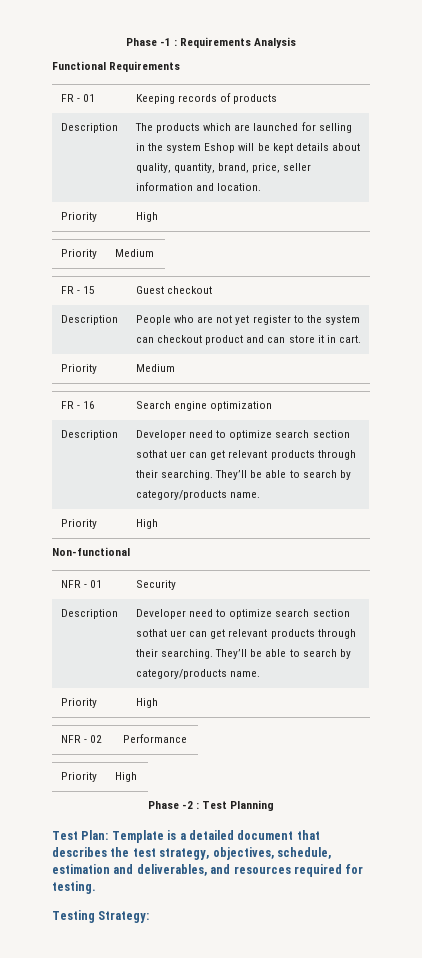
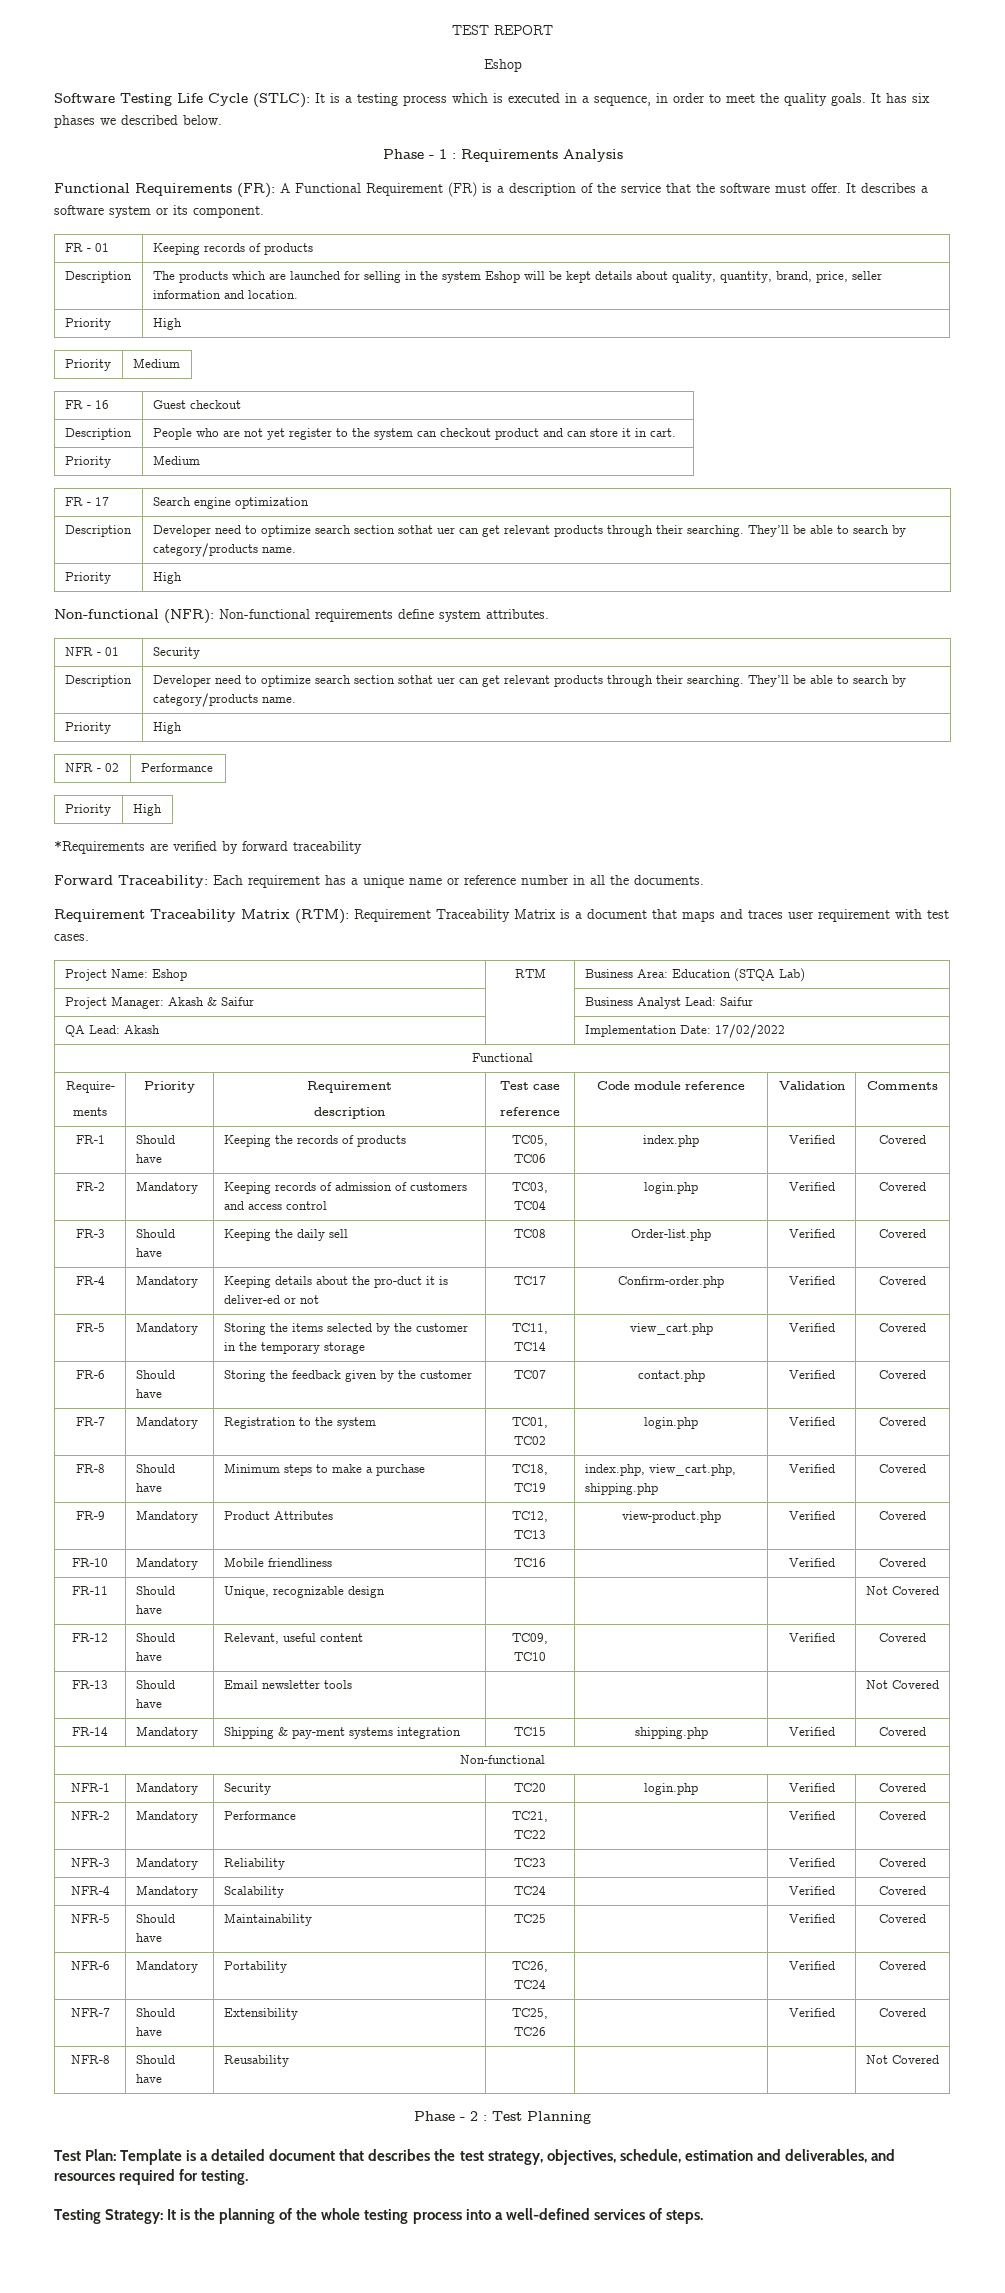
[125,38,171,46] Phase -1 -> [452,25,553,35] [483,59,522,72] [54,93,930,108] [54,115,222,128] [382,149,447,159] TEST REPORT // Eshop // Software Testing Life Cycle (STLC): It is a testing process which is executed in a sequence, in order to meet the quality goals. It has six phases we described below. // Phase - 1
(181, 66) none -> [237,182,928,198] [54,205,264,218] (FR): A Functional Requirement (FR) is a description of the service that the software must offer. It describes a software system or its component.
[83,286,96,294] 15 -> [94,400,109,409] 16
[83,401,96,409] 16 -> [94,497,109,506] 17
(130, 551) none -> [164,609,549,624] (NFR): Non-functional requirements define system attributes.
[147,801,193,809] // Phase -2 -> [54,841,362,854] [54,875,704,888] [54,909,949,924] [54,934,89,941] [64,969,187,981] [514,968,546,978] [584,968,805,982] [64,996,254,1009] [584,997,753,1009] [64,1025,160,1037] [584,1024,785,1038] [471,1053,533,1062] [65,1081,115,1093] [73,1107,107,1116] [144,1081,195,1093] [307,1081,392,1093] [314,1107,385,1119] [500,1081,560,1090] [500,1107,560,1116] [597,1081,745,1090] [778,1081,845,1090] [867,1081,938,1090] [75,1135,105,1144] [135,1135,175,1144] [135,1154,162,1163] [223,1135,406,1147] [512,1135,548,1146] [514,1154,546,1163] [643,1135,699,1147] [788,1135,835,1144] [879,1135,926,1144] [75,1182,105,1191] [135,1181,198,1194] [223,1182,467,1194] [223,1201,327,1210] [512,1182,548,1193] [514,1201,546,1210] [644,1182,698,1194] [788,1182,835,1191] [879,1182,926,1191] [75,1229,105,1238] [135,1229,175,1238] [135,1248,162,1257] [223,1229,348,1241] [514,1229,546,1238] [631,1229,711,1241] [788,1229,835,1238] [879,1229,926,1238] [75,1276,105,1285] [135,1275,198,1288] [223,1276,448,1288] [223,1295,319,1304] [514,1276,546,1285] [618,1276,724,1288] [788,1276,835,1285] [879,1276,926,1285] [75,1323,105,1332] [135,1322,198,1335] [223,1323,468,1335] [223,1342,365,1354] [512,1323,548,1334] [514,1342,546,1351] [629,1323,713,1335] [788,1323,835,1332] [879,1323,926,1332] [75,1370,105,1379] [135,1370,175,1379] [135,1389,162,1398] [223,1370,472,1382] [514,1370,546,1379] [637,1370,705,1382] [788,1370,835,1379] [879,1370,926,1379] [75,1417,105,1426] [135,1416,198,1429] [223,1417,376,1429] [512,1417,548,1428] [514,1436,546,1445] [644,1417,698,1429] [788,1417,835,1426] [879,1417,926,1426] [75,1464,105,1473] [135,1464,175,1473] [135,1483,162,1492] [223,1463,425,1476] [512,1464,548,1475] [514,1483,546,1492] [584,1464,736,1476] [584,1483,658,1495] [788,1464,835,1473] [879,1464,926,1473] [75,1511,105,1520] [135,1510,198,1523] [223,1511,333,1520] [512,1511,548,1522] [514,1530,546,1539] [621,1511,721,1523] [788,1511,835,1520] [879,1511,926,1520] [72,1558,108,1567] [135,1557,198,1570] [223,1557,332,1567] [514,1558,546,1567] [788,1558,835,1567] [879,1558,926,1567] [72,1586,108,1595] [135,1586,175,1595] [135,1605,162,1614] [223,1586,385,1598] [866,1586,939,1595] [72,1633,108,1642] [135,1633,175,1642] [135,1652,162,1661] [223,1633,363,1644] [512,1633,548,1644] [514,1652,546,1661] [788,1633,835,1642] [879,1633,926,1642] [72,1680,108,1689] [135,1680,175,1689] [135,1699,162,1708] [223,1680,352,1689] [866,1680,939,1689] [72,1727,108,1736] [135,1726,198,1739] [223,1727,461,1739] [514,1727,546,1736] [634,1727,708,1739] [788,1727,835,1736] [879,1727,926,1736] [459,1755,545,1764] [70,1783,110,1792] [135,1782,198,1795] [223,1783,271,1795] [514,1783,546,1792] [644,1783,698,1795] [788,1783,835,1792] [879,1783,926,1792] [70,1811,110,1820] [135,1810,198,1823] [223,1811,296,1820] [512,1811,548,1822] [514,1830,546,1839] [788,1811,835,1820] [879,1811,926,1820] [70,1858,110,1867] [135,1857,198,1870] [223,1858,285,1870] [514,1858,546,1867] [788,1858,835,1867] [879,1858,926,1867] [70,1886,110,1895] [135,1885,198,1898] [223,1886,284,1898] [514,1886,546,1895] [788,1886,835,1895] [879,1886,926,1895] [70,1914,110,1923] [135,1914,175,1923] [135,1933,162,1942] [223,1913,312,1926] [514,1914,546,1923] [788,1914,835,1923] [879,1914,926,1923] [70,1961,110,1970] [135,1960,198,1973] [223,1961,287,1973] [512,1961,548,1972] [514,1980,546,1989] [788,1961,835,1970] [879,1961,926,1970] [70,2008,110,2017] [135,2008,175,2017] [135,2027,162,2036] [223,2008,298,2020] [512,2008,548,2019] [514,2027,546,2036] [788,2008,835,2017] [879,2008,926,2017] [70,2055,110,2064] [135,2055,175,2064] [135,2074,162,2083] [223,2055,289,2067] [866,2055,939,2064] [414,2111,478,2121] // *Requirements are verified by forward traceability // Forward Traceability: Each requirement has a unique name or reference number in all the documents. // Requirement Traceability Matrix (RTM): Requirement Traceability Matrix is a document that maps and traces user requirement with test cases. // Project Name: Eshop | RTM | Business Area: Education (STQA Lab) // Project Manager: Akash & Saifur | | Business Analyst Lead: Saifur // QA Lead: Akash | | Implementation Date: 17/02/2022 // Functional // Require- // ments | Priority | Requirement // description | Test case // reference | Code module reference | Validation | Comments // FR-1 | Should have | Keeping the records of products | TC05, TC06 | index.php | Verified | Covered // FR-2 | Mandatory | Keeping records of admission of customers and access control | TC03, TC04 | login.php | Verified | Covered // FR-3 | Should have | Keeping the daily sell | TC08 | Order-list.php | Verified | Covered // FR-4 | Mandatory | Keeping details about the pro-duct it is deliver-ed or not | TC17 | Confirm-order.php | Verified | Covered // FR-5 | Mandatory | Storing the items selected by the customer in the temporary storage | TC11, TC14 | view_cart.php | Verified | Covered // FR-6 | Should have | Storing the feedback given by the customer | TC07 | contact.php | Verified | Covered // FR-7 | Mandatory | Registration to the system | TC01, TC02 | login.php | Verified | Covered // FR-8 | Should have | Minimum steps to make a purchase | TC18, TC19 | index.php, view_cart.php, shipping.php | Verified | Covered // FR-9 | Mandatory | Product Attributes | TC12, TC13 | view-product.php | Verified | Covered // FR-10 | Mandatory | Mobile friendliness | TC16 | | Verified | Covered // FR-11 | Should have | Unique, recognizable design | | | | Not Covered // FR-12 | Should have | Relevant, useful content | TC09, TC10 | | Verified | Covered // FR-13 | Should have | Email newsletter tools | | | | Not Covered // FR-14 | Mandatory | Shipping & pay-ment systems integration | TC15 | shipping.php | Verified | Covered // Non-functional // NFR-1 | Mandatory | Security | TC20 | login.php | Verified | Covered // NFR-2 | Mandatory | Performance | TC21, TC22 | | Verified | Covered // NFR-3 | Mandatory | Reliability | TC23 | | Verified | Covered // NFR-4 | Mandatory | Scalability | TC24 | | Verified | Covered // NFR-5 | Should have | Maintainability | TC25 | | Verified | Covered // NFR-6 | Mandatory | Portability | TC26, TC24 | | Verified | Covered // NFR-7 | Should have | Extensibility | TC25, TC26 | | Verified | Covered // NFR-8 | Should have | Reusability | | | | Not Covered // Phase - 2
(150, 917) none -> [167,2208,703,2224] It is the planning of the whole testing process into a well-defined services of steps.

